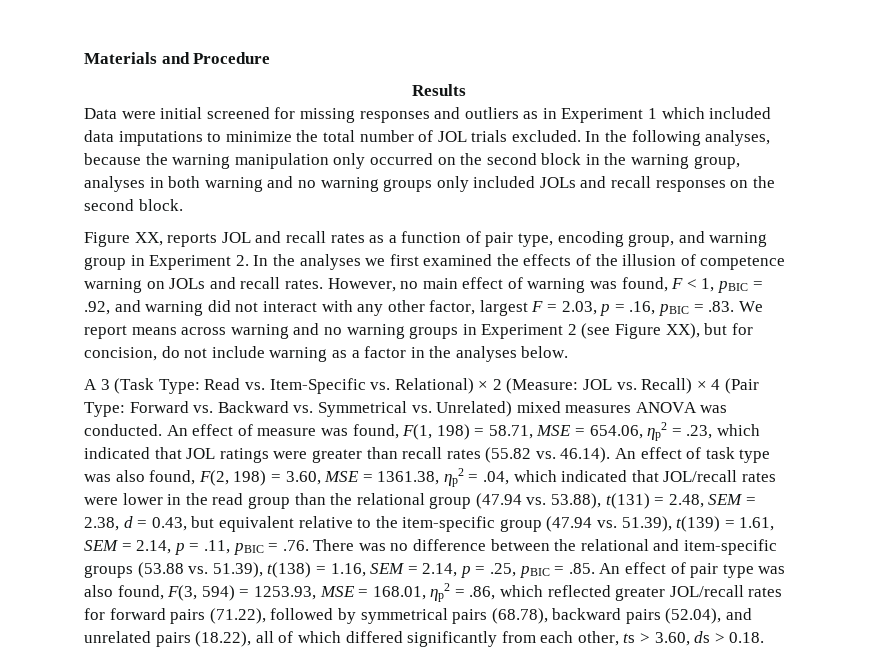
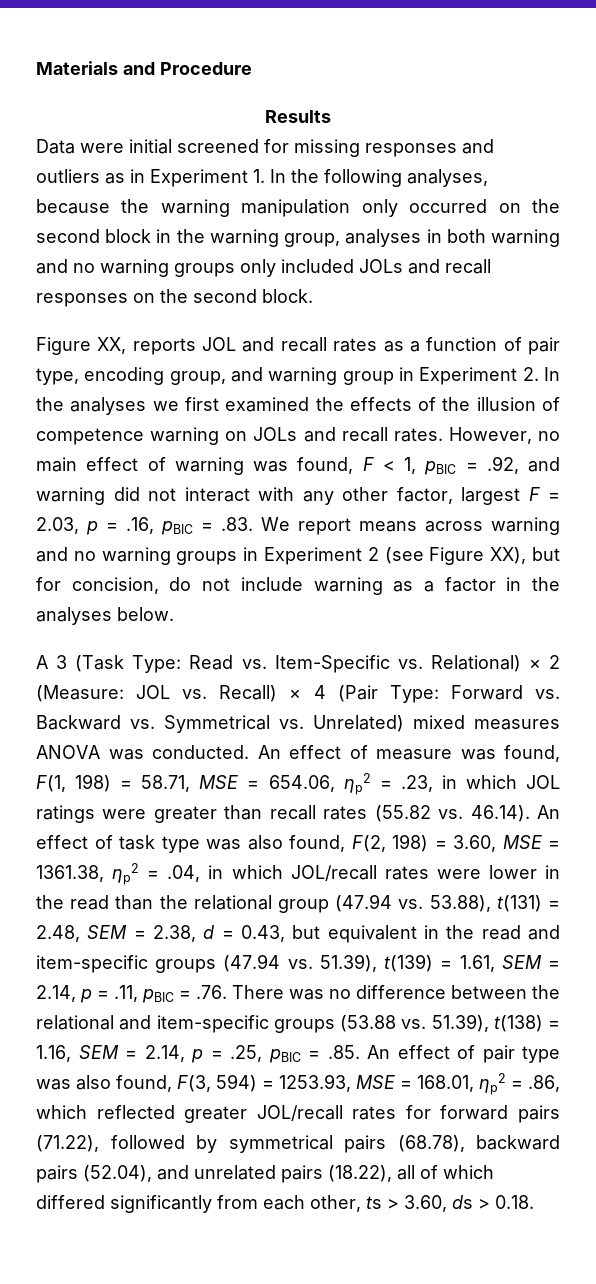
[648,107,772,119] [84,130,581,146] 1 which included data imputations to minimize the total number of JOL trials excluded. -> [253,169,265,183] 1.
[717,424,761,436] [84,447,182,459] which indicated that -> [441,775,517,789] in which
[513,470,659,482] which indicated that -> [208,865,283,879] in which
[247,496,290,509] group -> (110, 902) none
[298,516,542,532] relative to the item-specific group -> [424,925,560,940] [36,955,217,973] in the read and item-specific groups

